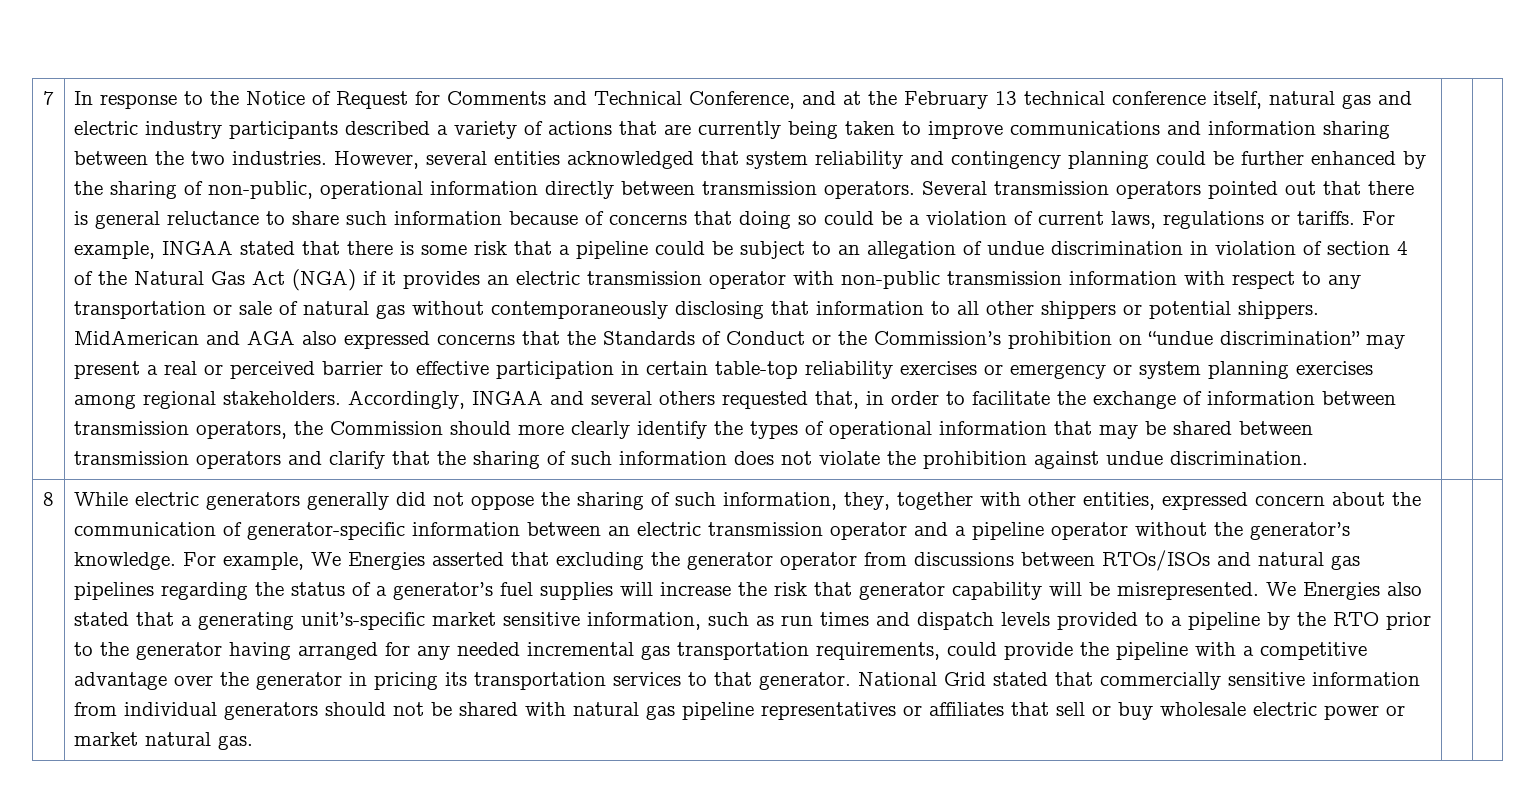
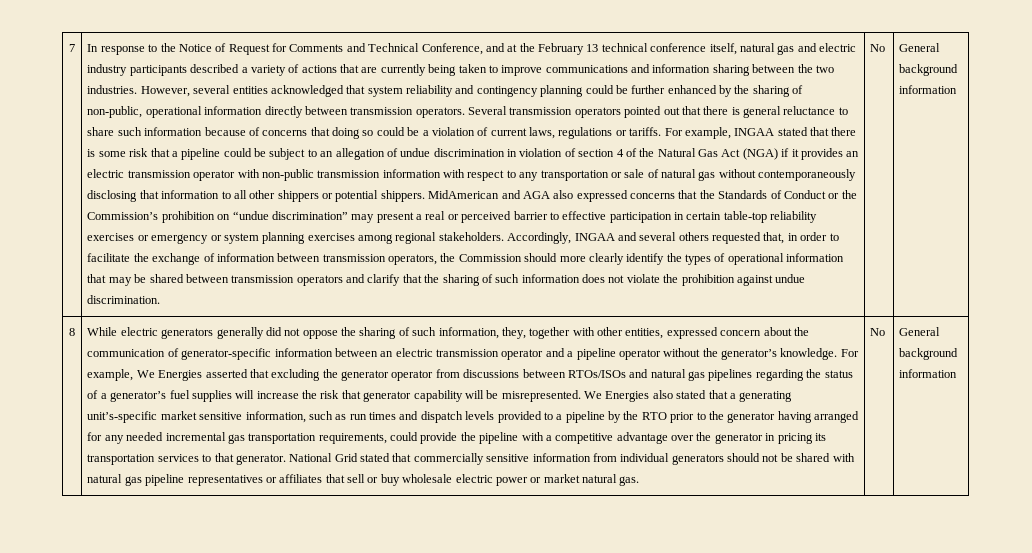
(1309, 458) | -> [870,44,886,52] [899,43,941,52] [899,64,959,76] [899,85,958,94] No | General background information
(254, 742) | -> [870,328,886,336] [899,327,941,336] [899,348,959,360] [899,369,958,378] No | General background information

